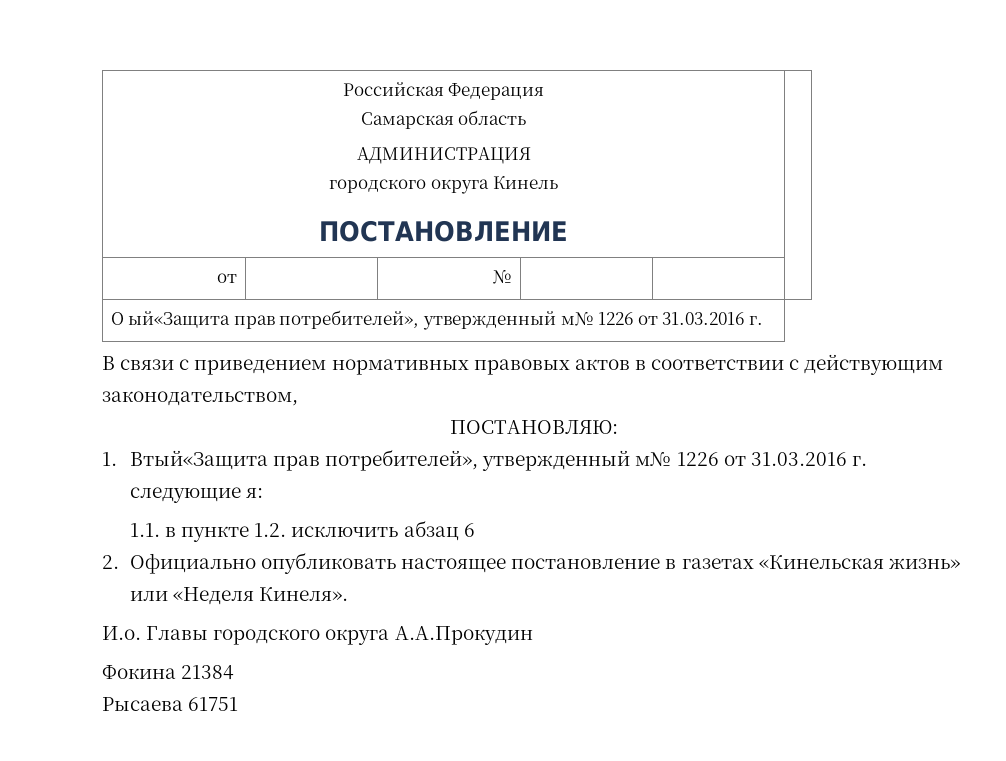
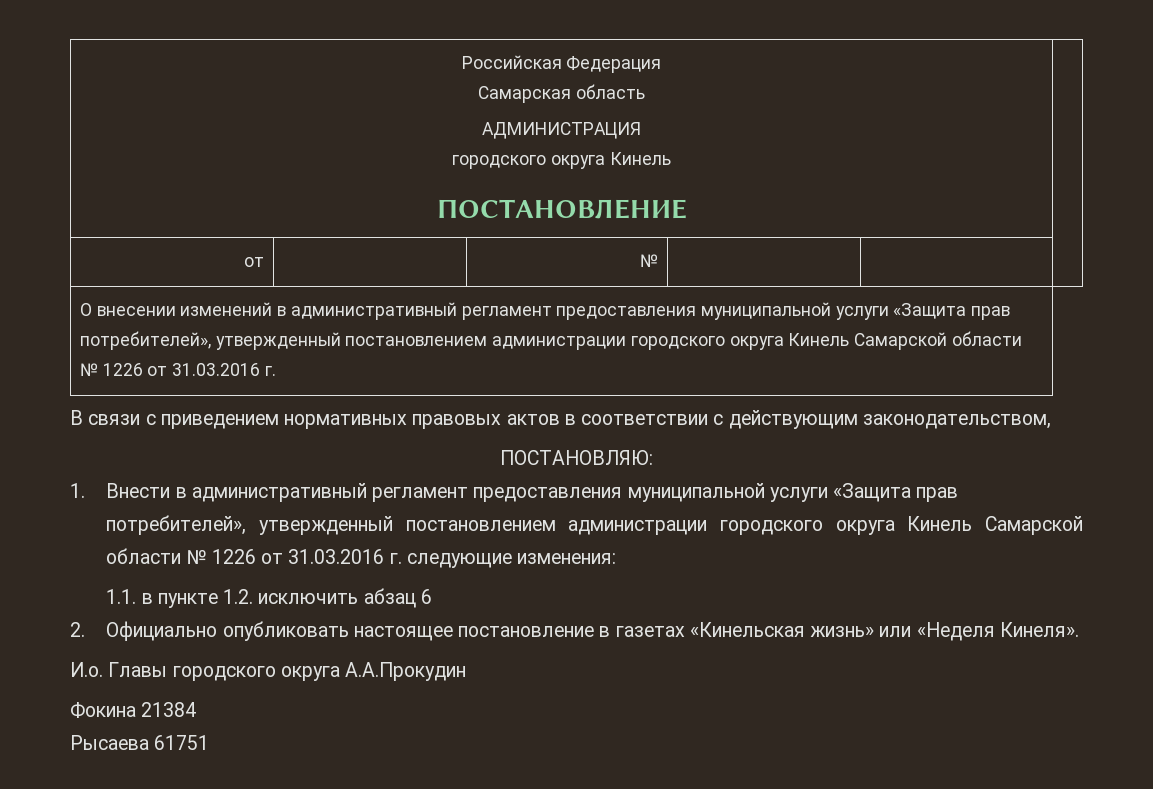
[128,310,594,330] ый«Защита прав потребителей», утвержденный м№ -> [96,302,1011,320] [79,331,1022,350] [79,363,98,376] внесении изменений в административный регламент предоставления муниципальной услуги «Защита прав потребителей», утвержденный постановлением администрации городского округа Кинель Самарской области №
[129,449,672,471] Втый«Защита прав потребителей», утвержденный м№ -> [106,483,959,502] [106,515,1083,535] [106,548,207,564] Внести в административный регламент предоставления муниципальной услуги «Защита прав потребителей», утвержденный постановлением администрации городского округа Кинель Самарской области №
[246,488,264,498] я: -> [517,553,617,564] изменения:

